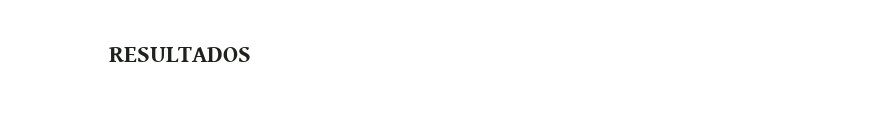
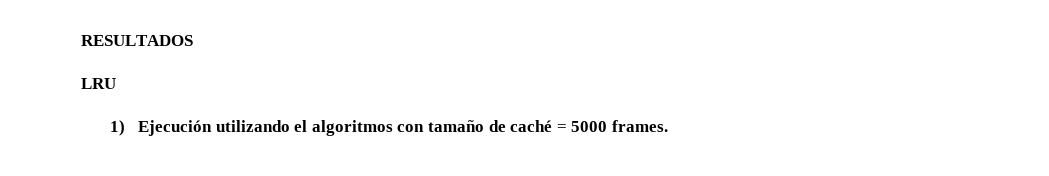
(251, 54) none -> [81,78,116,89] [109,120,668,136] // LRU // 1) Ejecución utilizando el algoritmos con tamaño de caché = 5000 frames.

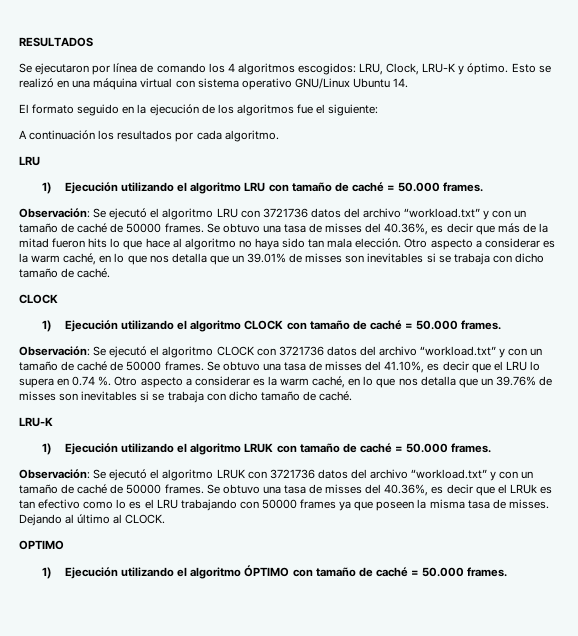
(193, 40) none -> [19,63,551,75] [19,78,409,90] [19,104,379,116] [19,130,279,142] // Se ejecutaron por línea de comando los 4 algoritmos escogidos: LRU, Clock, LRU-K y óptimo. Esto se realizó en una máquina virtual con sistema operativo GNU/Linux Ubuntu 14. // El formato seguido en la ejecución de los algoritmos fue el siguiente: // A continuación los resultados por cada algoritmo.
[311,120,668,136] algoritmos con tamaño de caché = 5000 frames. -> [190,182,484,194] [19,208,527,220] [19,223,548,235] [19,238,555,250] [19,253,544,265] [19,268,111,278] [19,294,58,304] [41,320,502,332] [19,346,543,358] [19,361,540,373] [19,376,553,388] [19,391,353,403] [19,417,53,427] [41,443,492,455] [19,469,534,481] [19,484,552,496] [19,499,549,511] [19,514,166,526] [19,540,64,550] [41,565,508,579] algoritmo LRU con tamaño de caché = 50.000 frames. // Observación: Se ejecutó el algoritmo LRU con 3721736 datos del archivo “workload.txt” y con un tamaño de caché de 50000 frames. Se obtuvo una tasa de misses del 40.36%, es decir que más de la mitad fueron hits lo que hace al algoritmo no haya sido tan mala elección. Otro aspecto a considerar es la warm caché, en lo que nos detalla que un 39.01% de misses son inevitables si se trabaja con dicho tamaño de caché. // CLOCK // 1) Ejecución utilizando el algoritmo CLOCK con tamaño de caché = 50.000 frames. // Observación: Se ejecutó el algoritmo CLOCK con 3721736 datos del archivo “workload.txt” y con un tamaño de caché de 50000 frames. Se obtuvo una tasa de misses del 41.10%, es decir que el LRU lo supera en 0.74 %. Otro aspecto a considerar es la warm caché, en lo que nos detalla que un 39.76% de misses son inevitables si se trabaja con dicho tamaño de caché. // LRU-K // 1) Ejecución utilizando el algoritmo LRUK con tamaño de caché = 50.000 frames. // Observación: Se ejecutó el algoritmo LRUK con 3721736 datos del archivo “workload.txt” y con un tamaño de caché de 50000 frames. Se obtuvo una tasa de misses del 40.36%, es decir que el LRUk es tan efectivo como lo es el LRU trabajando con 50000 frames ya que poseen la misma tasa de misses. Dejando al último al CLOCK. // OPTIMO // 1) Ejecución utilizando el algoritmo ÓPTIMO con tamaño de caché = 50.000 frames.

